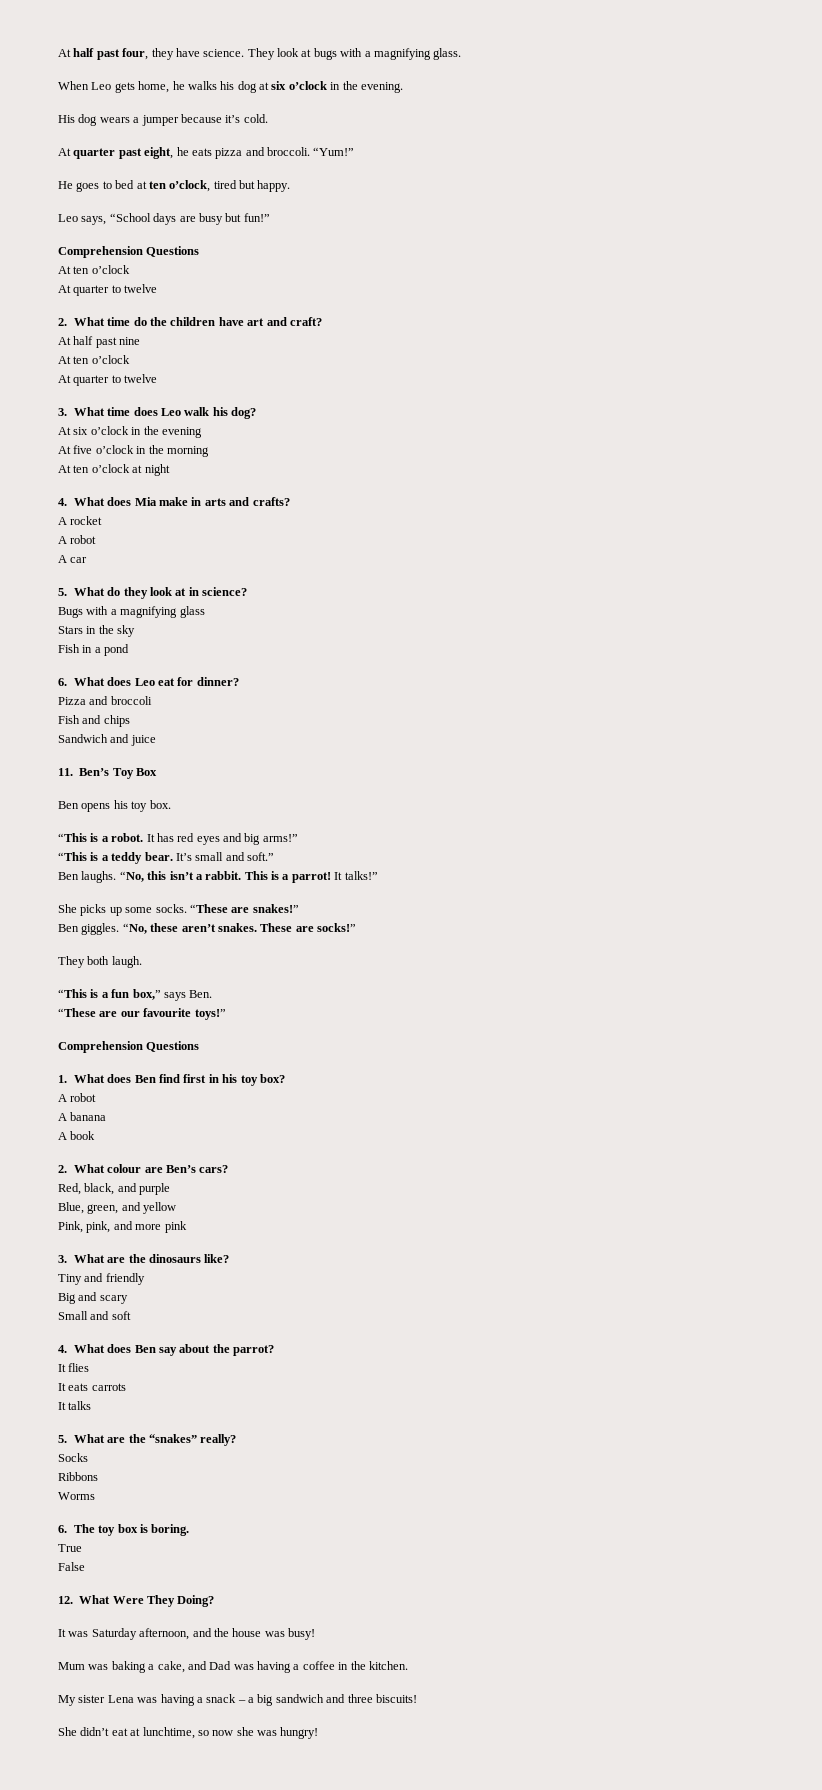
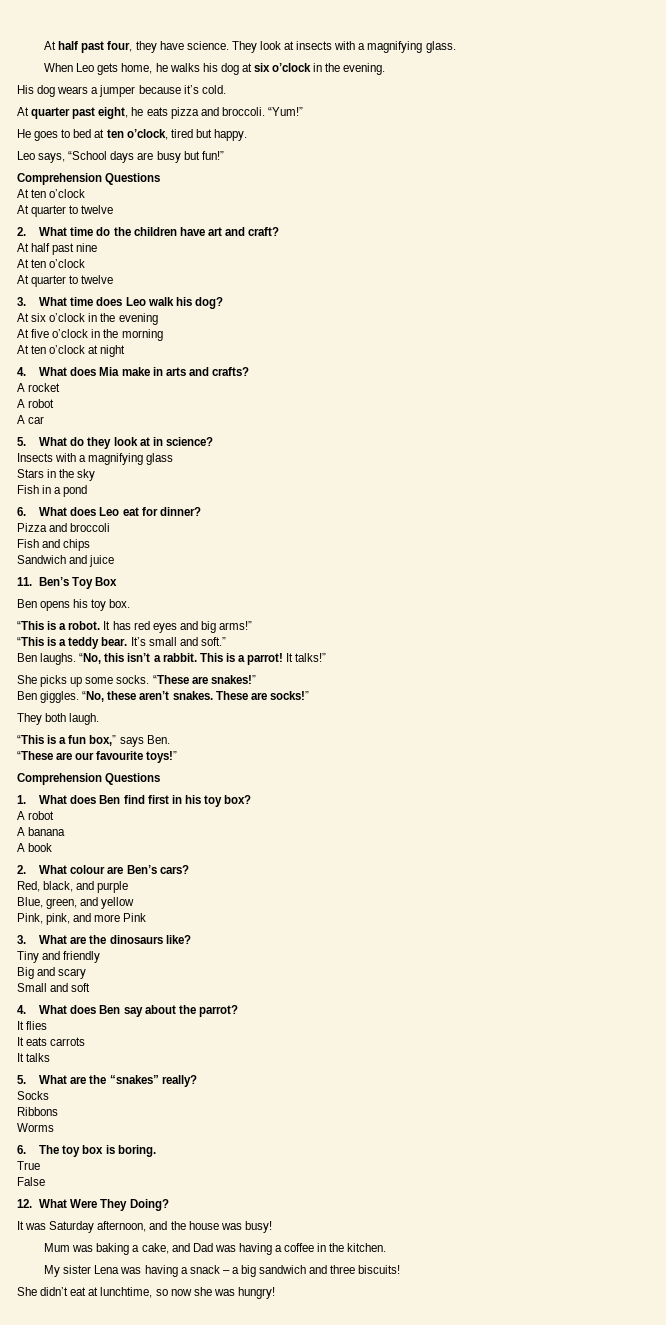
[313,48,337,60] bugs -> [296,41,333,50] insects
[58,607,83,618] Bugs -> [17,453,53,462] Insects
[164,1221,187,1233] pink -> [123,913,147,922] Pink

